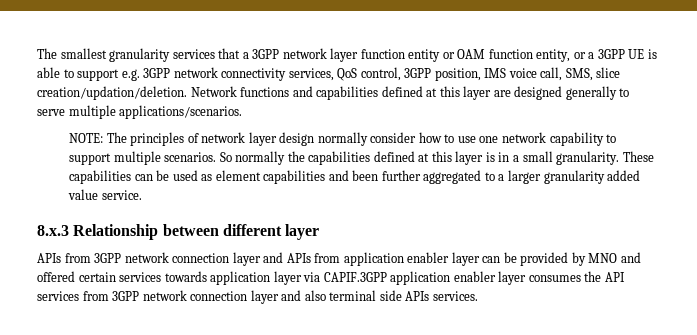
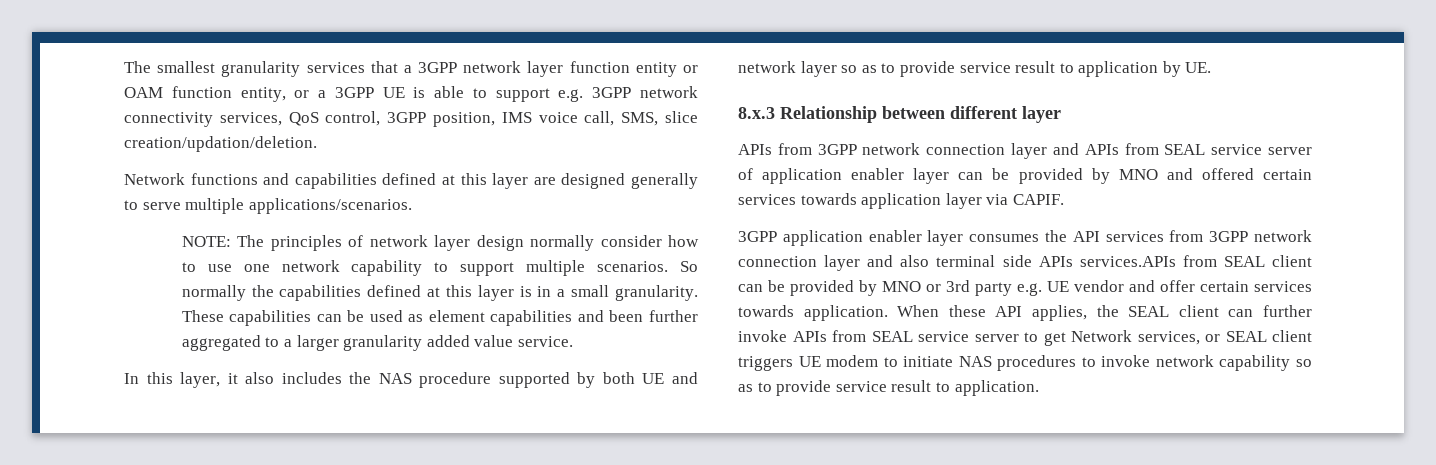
(187, 93) none -> (317, 144) //
(142, 195) none -> [124,372,698,388] [738,61,1212,77] // In this layer, it also includes the NAS procedure supported by both UE and network layer so as to provide service result to application by UE.
(341, 258) none -> [1164,144,1312,155] [738,168,753,180] SEAL service server of
[323,272,387,282] CAPIF.3GPP -> [1012,194,1064,205] [738,231,777,242] CAPIF. // 3GPP
[432,291,478,301] services. -> [1079,255,1312,267] [738,280,1312,296] [738,305,1312,321] [738,330,1312,346] [738,355,1312,371] [738,380,1039,396] services.APIs from SEAL client can be provided by MNO or 3rd party e.g. UE vendor and offer certain services towards application. When these API applies, the SEAL client can further invoke APIs from SEAL service server to get Network services, or SEAL client triggers UE modem to initiate NAS procedures to invoke network capability so as to provide service result to application.

